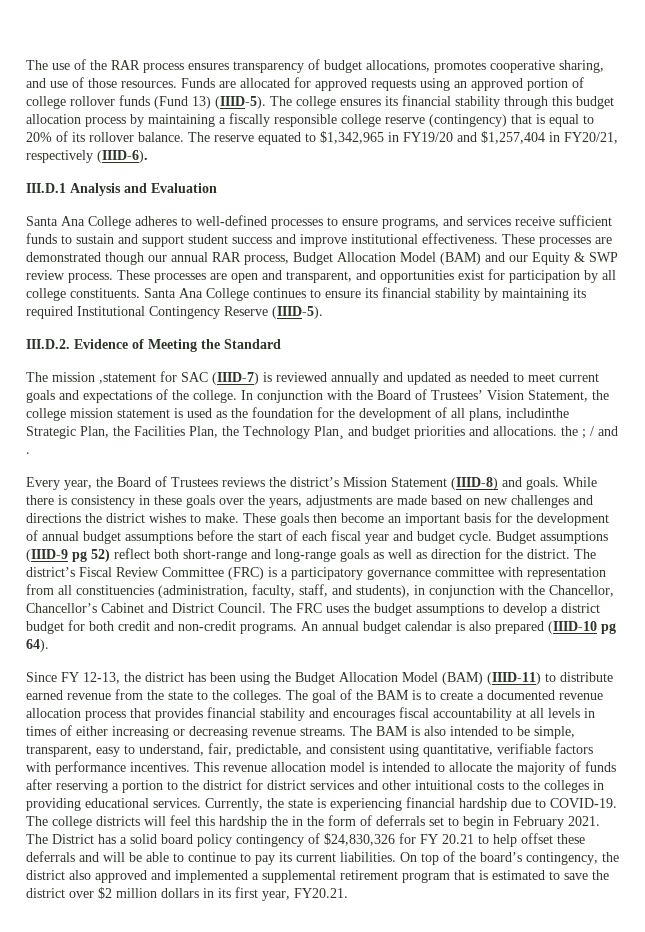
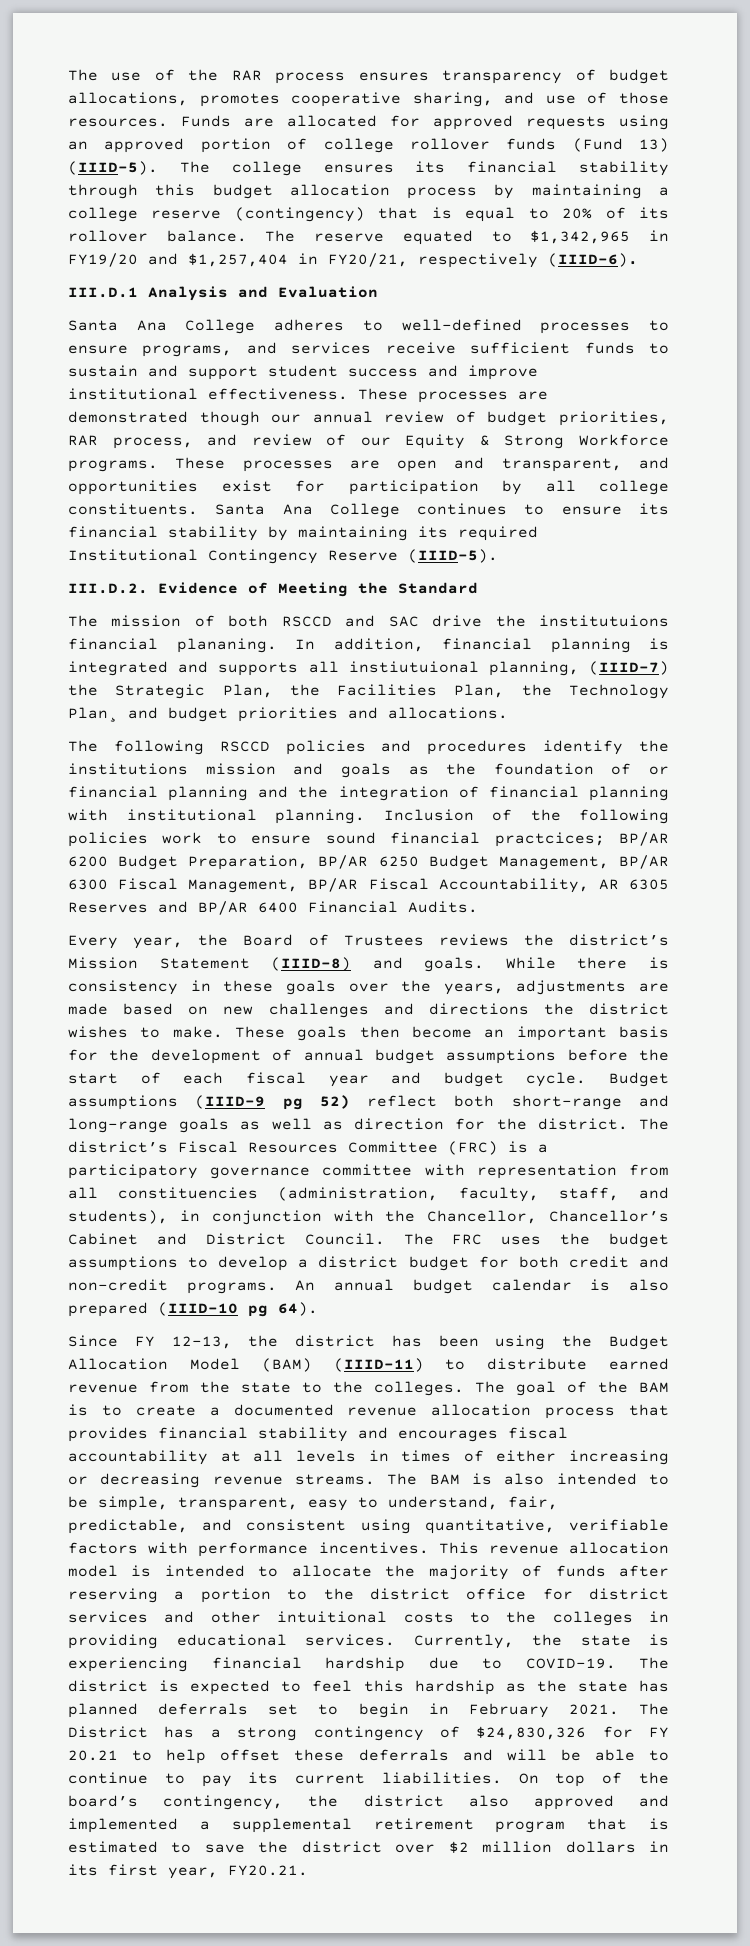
[229,113,337,127] fiscally responsible -> (669, 191) none
[212,252,618,265] [26,270,113,283] RAR process, Budget Allocation Model (BAM) and our Equity & SWP review process. -> [384,411,669,426] [68,434,669,449] [68,460,158,472] review of budget priorities, RAR process, and review of our Equity & Strong Workforce programs.
[99,371,599,385] [26,389,609,403] [26,407,569,421] ,statement for SAC (IIID-7) is reviewed annually and updated as needed to meet current goals and expectations of the college. In conjunction with the Board of Trustees’ Vision Statement, the college mission statement is used as the foundation for the development of all plans, includinthe -> [194,615,670,627] [68,638,669,653] [68,661,669,676] [68,684,98,696] of both RSCCD and SAC drive the institutuions financial plananing. In addition, financial planning is integrated and supports all instiutuional planning, (IIID-7) the
[561,426,618,439] [26,452,30,454] the ; / and . -> [68,740,669,755] [68,763,669,778] [68,786,670,801] [68,809,669,824] [68,832,670,847] [68,855,669,870] [68,878,669,893] [68,901,478,915] // The following RSCCD policies and procedures identify the institutions mission and goals as the foundation of or financial planning and the integration of financial planning with institutional planning. Inclusion of the following policies work to ensure sound financial practcices; BP/AR 6200 Budget Preparation, BP/AR 6250 Budget Management, BP/AR 6300 Fiscal Management, BP/AR Fiscal Accountability, AR 6305 Reserves and BP/AR 6400 Financial Audits.
[116,567,159,577] Review -> [248,1142,338,1153] Resources
(242, 785) none -> [466,1588,527,1600] office
[52,815,372,829] college districts will feel this hardship the in the form of -> [68,1680,670,1695] [68,1703,138,1718] district is expected to feel this hardship as the state has planned
[130,834,232,847] solid board policy -> [237,1727,298,1741] strong

